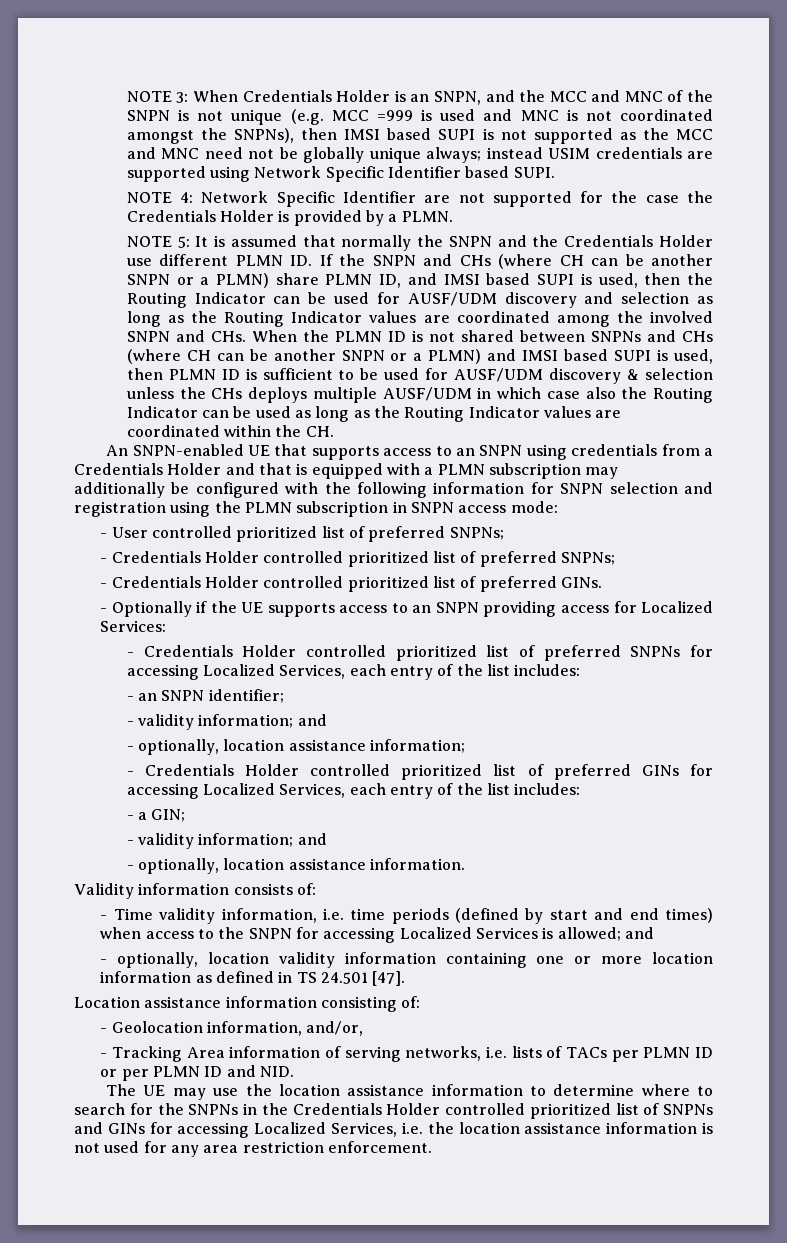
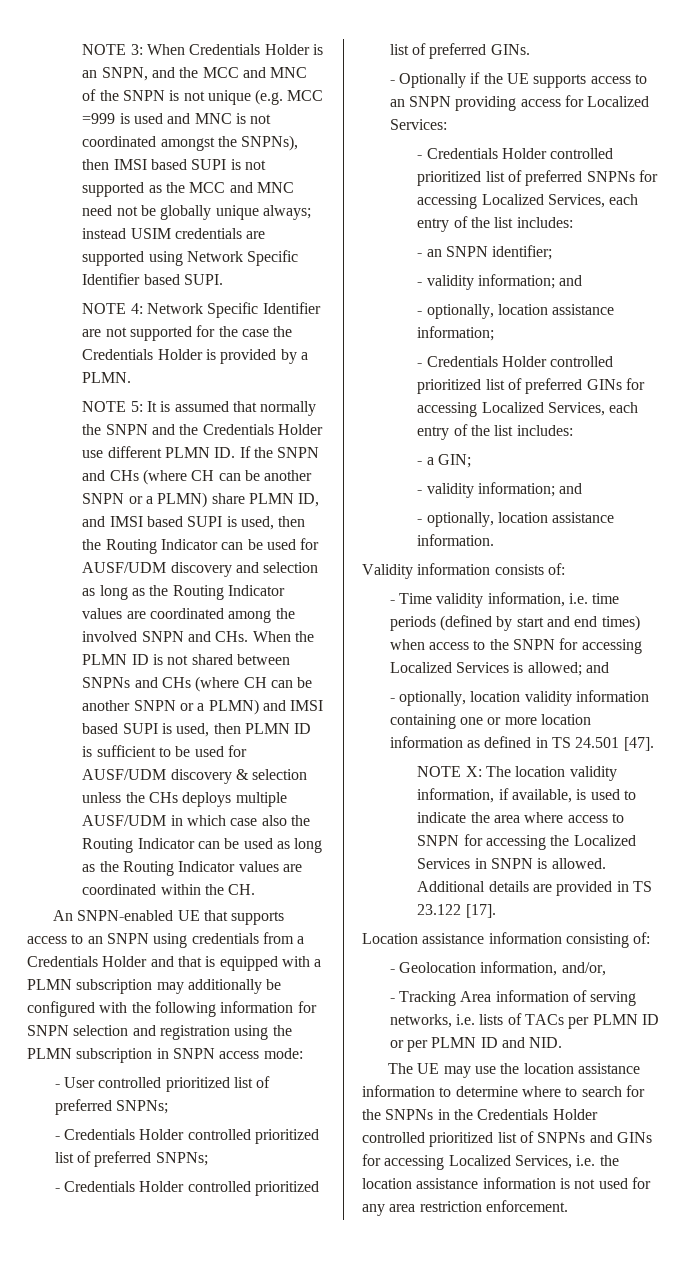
(406, 978) none -> [417,766,617,781] [417,788,636,803] [417,812,624,823] [417,834,636,850] [417,858,606,869] [417,881,652,896] [417,904,496,918] // NOTE X: The location validity information, if available, is used to indicate the area where access to SNPN for accessing the Localized Services in SNPN is allowed. Additional details are provided in TS 23.122 [17].

